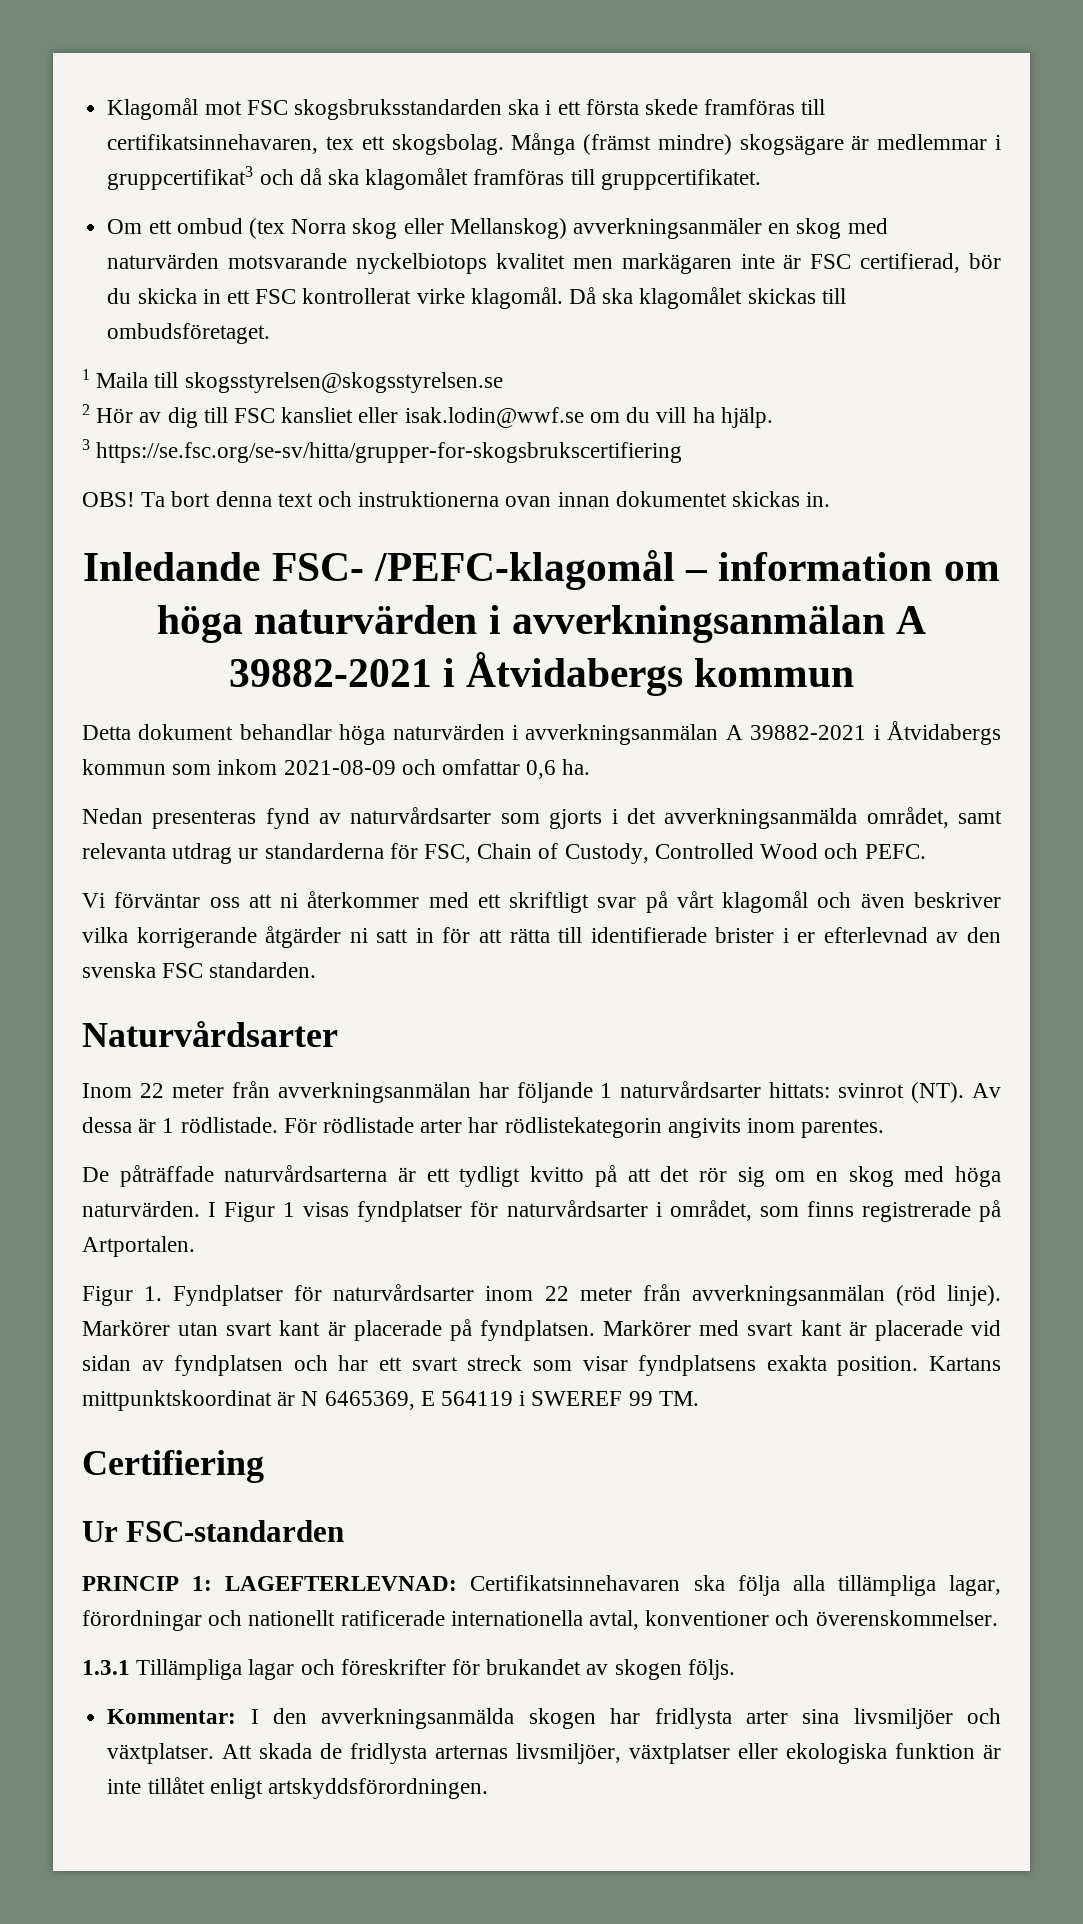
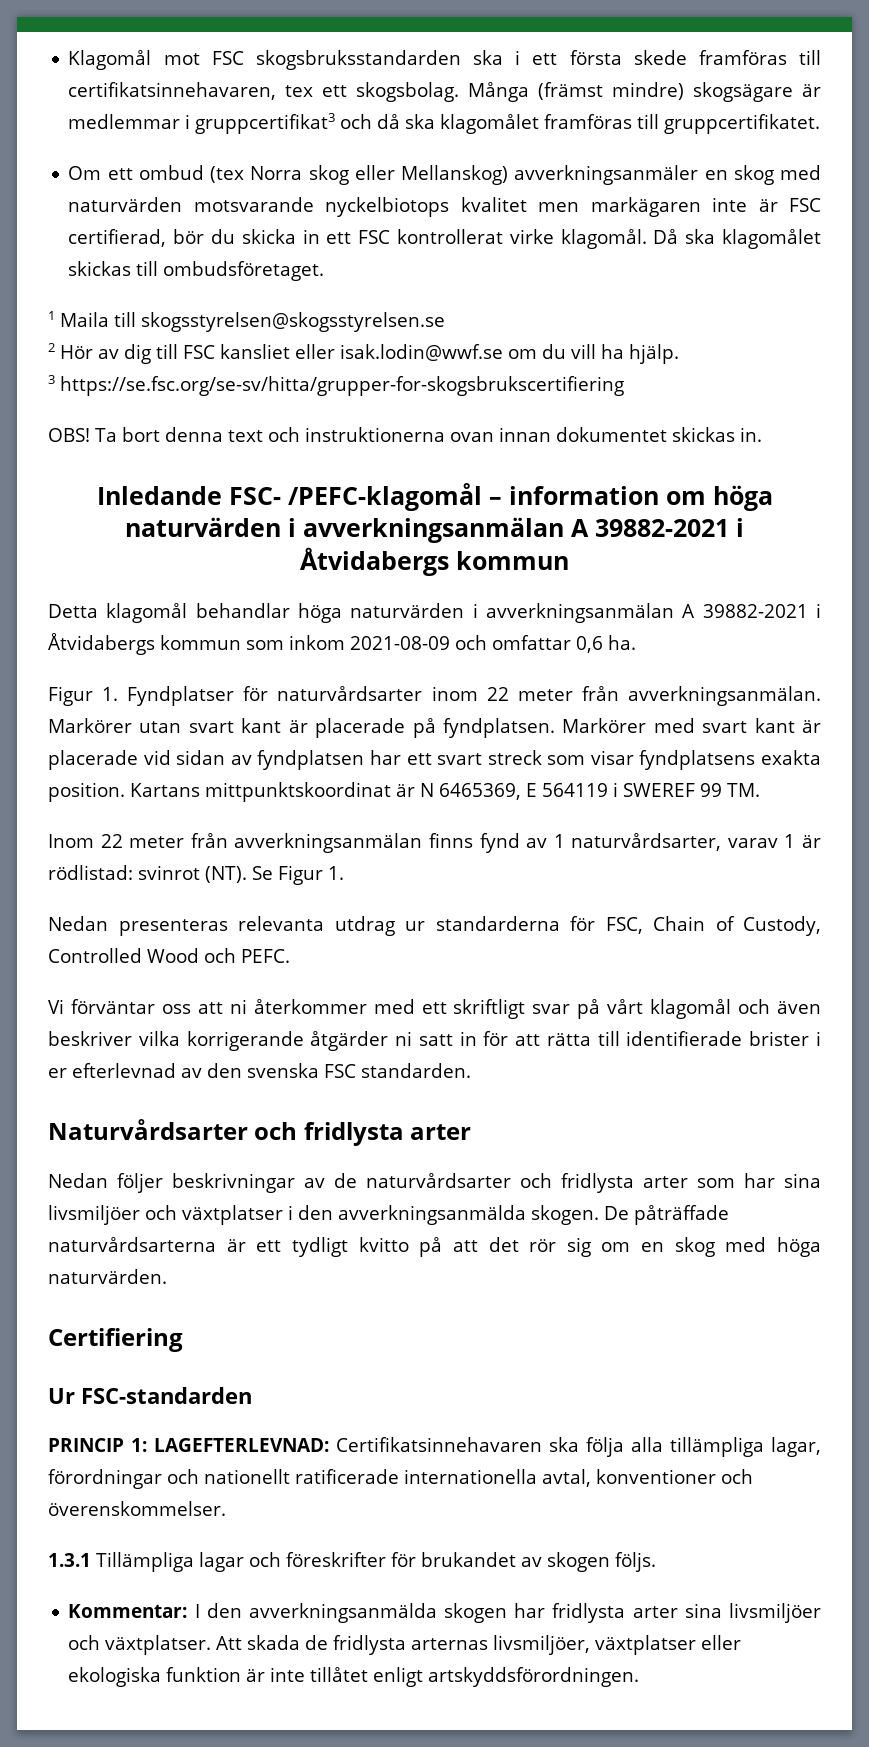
[138,724,234,740] dokument -> [106,603,188,623] klagomål
[82,807,1003,829] Nedan presenteras fynd av naturvårdsarter som gjorts i det avverkningsanmälda området, samt -> [48,686,821,706] [48,718,821,738] [48,750,822,770] [48,782,760,802] [48,833,822,853] [48,865,344,885] [48,916,228,936] Figur 1. Fyndplatser för naturvårdsarter inom 22 meter från avverkningsanmälan. Markörer utan svart kant är placerade på fyndplatsen. Markörer med svart kant är placerade vid sidan av fyndplatsen har ett svart streck som visar fyndplatsens exakta position. Kartans mittpunktskoordinat är N 6465369, E 564119 i SWEREF 99 TM. // Inom 22 meter från avverkningsanmälan finns fynd av 1 naturvårdsarter, varav 1 är rödlistad: svinrot (NT). Se Figur 1. // Nedan presenteras
[82,1081,1001,1103] [82,1117,885,1138] // Inom 22 meter från avverkningsanmälan har följande 1 naturvårdsarter hittats: svinrot (NT). Av dessa är 1 rödlistade. För rödlistade arter har rödlistekategorin angivits inom parentes. // -> [254,1122,472,1146] [48,1173,821,1193] [48,1205,599,1225] och fridlysta arter // Nedan följer beskrivningar av de naturvårdsarter och fridlysta arter som har sina livsmiljöer och växtplatser i den avverkningsanmälda skogen.
[208,1200,1002,1222] [82,1236,195,1257] [82,1284,1001,1306] [82,1319,1001,1341] [82,1355,1002,1376] [82,1390,699,1411] I Figur 1 visas fyndplatser för naturvårdsarter i området, som finns registrerade på Artportalen. // Figur 1. Fyndplatser för naturvårdsarter inom 22 meter från avverkningsanmälan (röd linje). Markörer utan svart kant är placerade på fyndplatsen. Markörer med svart kant är placerade vid sidan av fyndplatsen och har ett svart streck som visar fyndplatsens exakta position. Kartans mittpunktskoordinat är N 6465369, E 564119 i SWEREF 99 TM. -> (167, 1276) none

